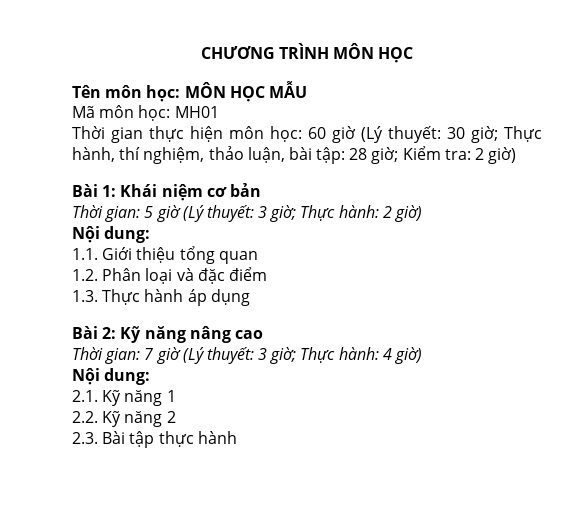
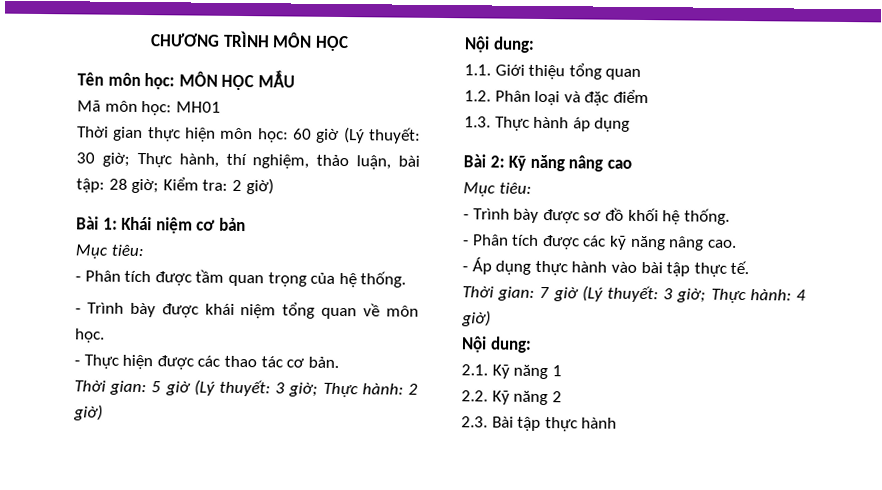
(261, 190) none -> [75,244,144,259] [75,269,407,288] [75,302,419,320] [75,328,105,343] [74,354,339,370] // Mục tiêu: // - Phân tích được tầm quan trọng của hệ thống. // - Trình bày được khái niệm tổng quan về môn học. // - Thực hiện được các thao tác cơ bản.
(263, 334) none -> [463,182,532,197] [463,207,730,225] [462,234,737,251] [462,257,750,277] // Mục tiêu: // - Trình bày được sơ đồ khối hệ thống. // - Phân tích được các kỹ năng nâng cao. // - Áp dụng thực hành vào bài tập thực tế.

